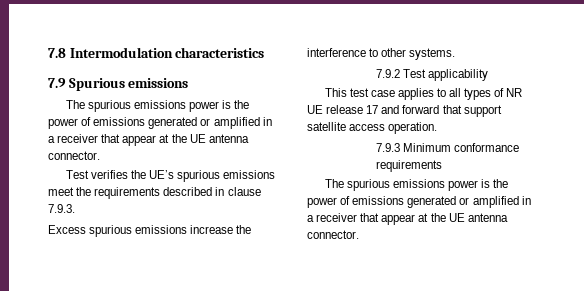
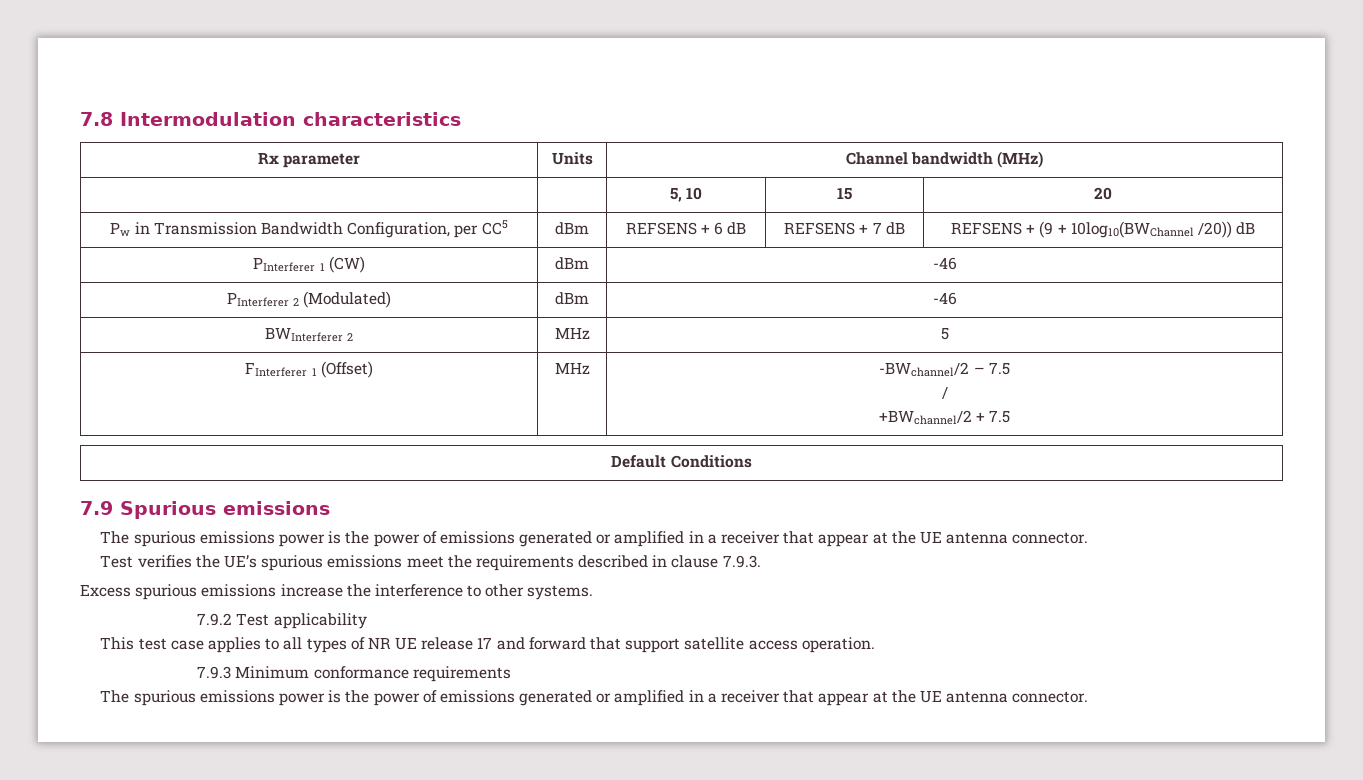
(265, 52) none -> [257,152,361,168] [551,152,593,165] [845,151,1044,168] [669,187,703,202] [837,187,852,200] [1094,187,1112,200] [110,220,508,238] [555,222,589,235] [625,222,747,235] [784,222,905,235] [950,221,1256,238] [253,256,365,273] [555,257,589,270] [932,257,957,270] [226,291,392,308] [555,292,589,305] [932,292,957,305] [264,327,354,342] [554,327,590,339] [940,327,949,340] [245,361,373,378] [554,362,590,374] [879,362,1010,377] [941,386,948,399] [878,410,1011,425] [611,455,752,468] // Rx parameter | Units | Channel bandwidth (MHz) // | | 5, 10 | 15 | 20 // Pw in Transmission Bandwidth Configuration, per CC5 | dBm | REFSENS + 6 dB | REFSENS + 7 dB | REFSENS + (9 + 10log10(BWChannel /20)) dB // PInterferer 1 (CW) | dBm | -46 // PInterferer 2 (Modulated) | dBm | -46 // BWInterferer 2 | MHz | 5 // FInterferer 1 (Offset) | MHz | -BWchannel/2 – 7.5 // / // +BWchannel/2 + 7.5 // Default Conditions

